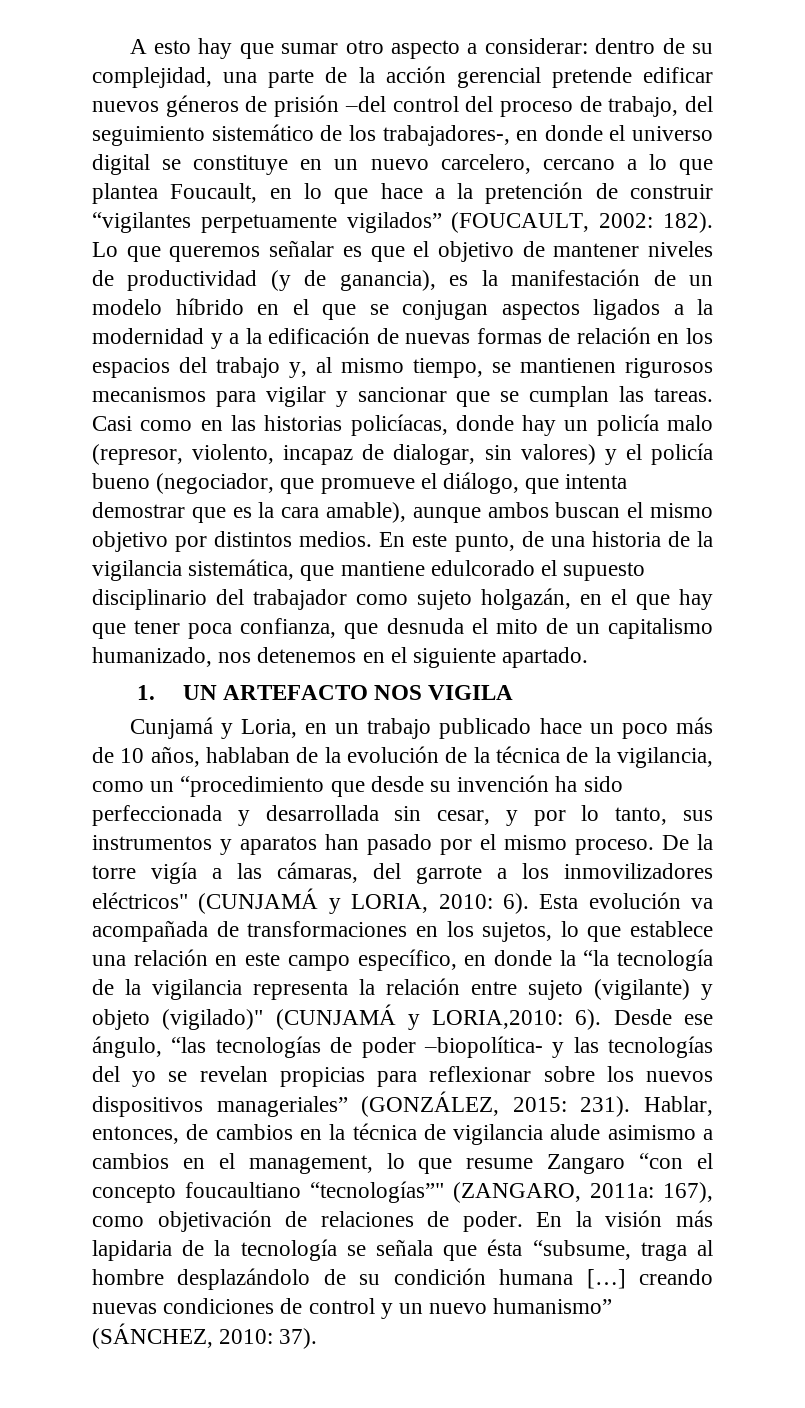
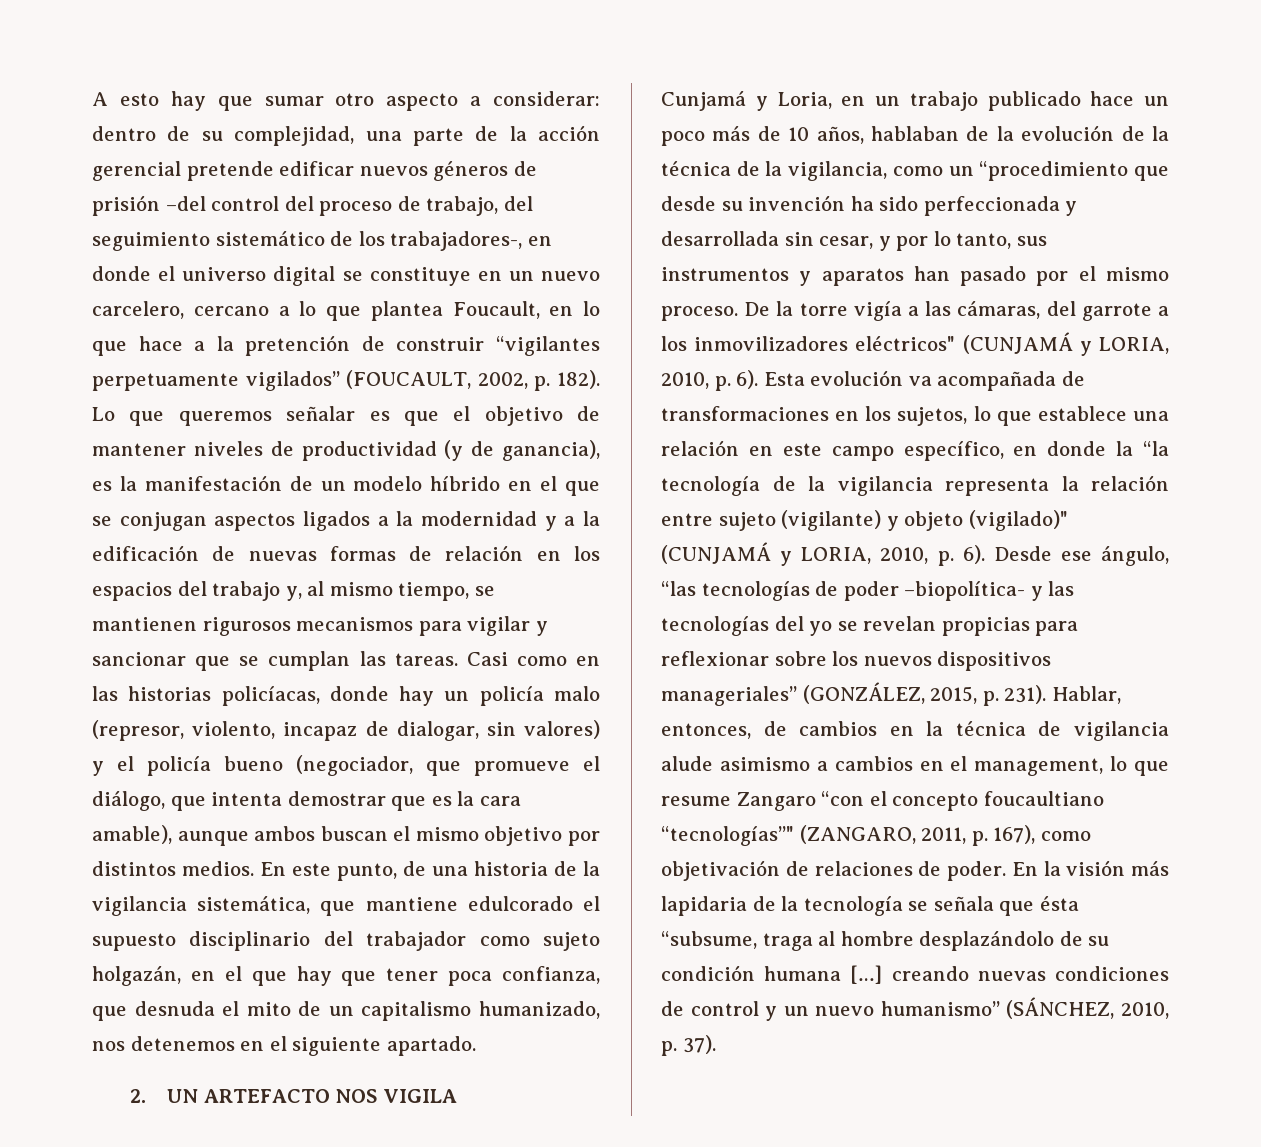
[599,213,654,228] 2002: -> [477,372,551,391] 2002, p.
[137,685,156,700] 1. -> [129,1089,146,1103] 2.
[438,894,493,909] 2010: -> [661,372,731,391] 2010, p.
[432,1010,564,1029] LORIA,2010: -> [801,547,954,566] LORIA, 2010, p.
[512,1097,567,1112] 2015: -> [930,686,999,706] 2015, p.
[590,1183,654,1198] 2011a: -> [921,827,988,846] 2011, p.
[219,1329,274,1344] 2010: -> [1121,1002,1169,1019] [661,1041,677,1056] 2010, p.

